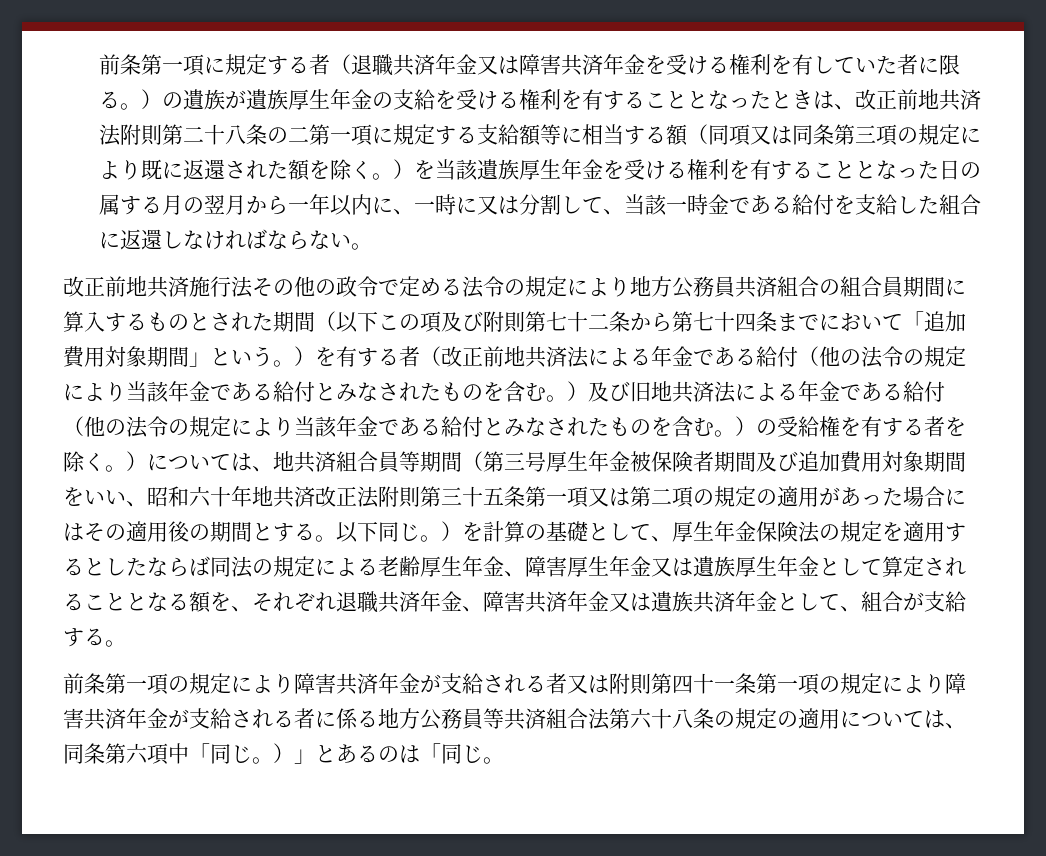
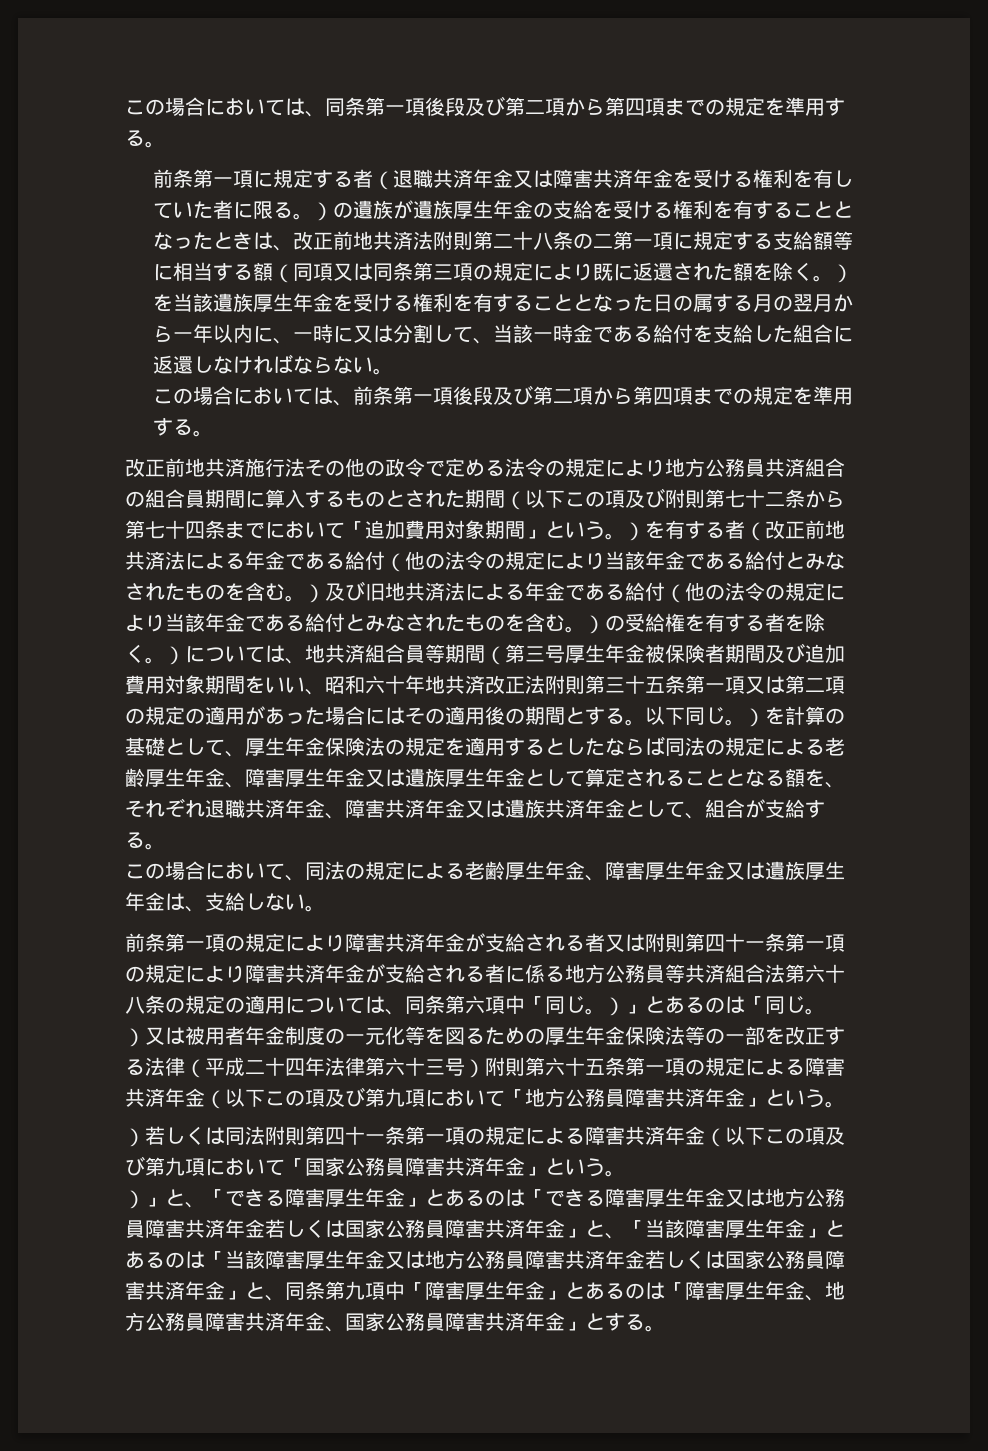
(98, 64) none -> [125,96,845,117] [125,130,165,148] この場合においては、同条第一項後段及び第二項から第四項までの規定を準用する。 //
(372, 246) none -> [152,385,853,406] [152,418,213,437] // この場合においては、前条第一項後段及び第二項から第四項までの規定を準用する。
(126, 643) none -> [125,861,845,881] [125,892,325,912] // この場合において、同法の規定による老齢厚生年金、障害厚生年金又は遺族厚生年金は、支給しない。
(504, 760) none -> [125,1026,845,1047] [125,1057,845,1078] [125,1087,845,1109] [125,1126,845,1147] [125,1156,625,1177] [125,1188,845,1209] [125,1219,845,1239] [125,1250,845,1269] [125,1281,845,1301] [125,1312,665,1332] // ）又は被用者年金制度の一元化等を図るための厚生年金保険法等の一部を改正する法律（平成二十四年法律第六十三号）附則第六十五条第一項の規定による障害共済年金（以下この項及び第九項において「地方公務員障害共済年金」という。 // ）若しくは同法附則第四十一条第一項の規定による障害共済年金（以下この項及び第九項において「国家公務員障害共済年金」という。 // ）」と、「できる障害厚生年金」とあるのは「できる障害厚生年金又は地方公務員障害共済年金若しくは国家公務員障害共済年金」と、「当該障害厚生年金」とあるのは「当該障害厚生年金又は地方公務員障害共済年金若しくは国家公務員障害共済年金」と、同条第九項中「障害厚生年金」とあるのは「障害厚生年金、地方公務員障害共済年金、国家公務員障害共済年金」とする。

